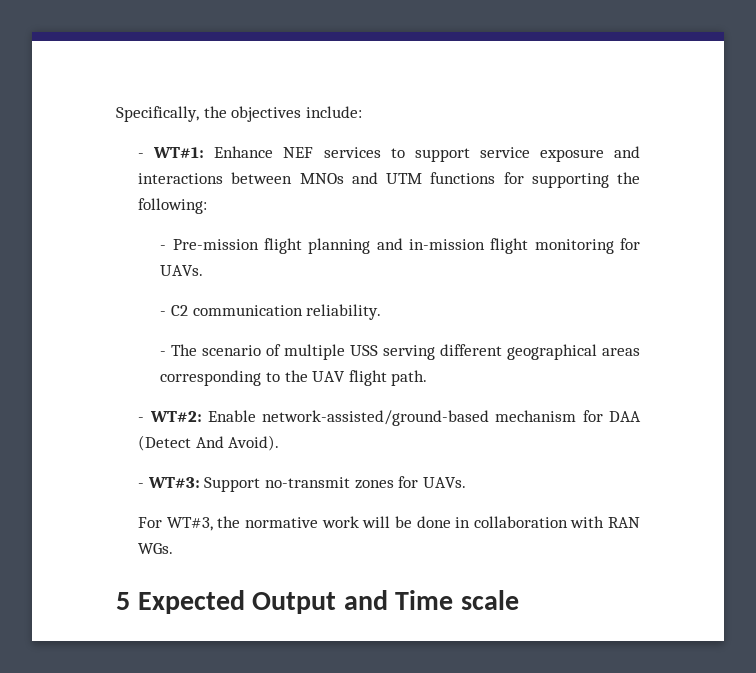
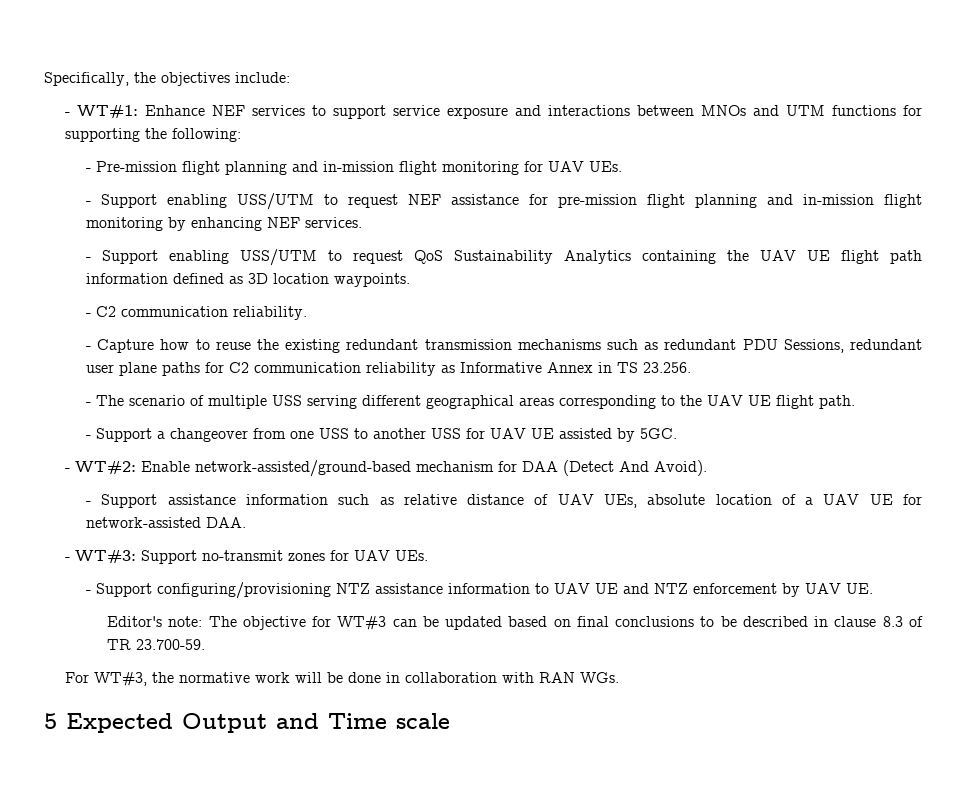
[160,265,204,276] [160,304,382,320] UAVs. // - C2 communication reliability. -> [548,161,623,172] [86,193,923,210] [86,217,363,231] [86,249,923,266] [86,273,411,287] [86,306,308,320] [86,339,923,353] [86,362,692,376] UAV UEs. // - Support enabling USS/UTM to request NEF assistance for pre-mission flight planning and in-mission flight monitoring by enhancing NEF services. // - Support enabling USS/UTM to request QoS Sustainability Analytics containing the UAV UE flight path information defined as 3D location waypoints. // - C2 communication reliability. // - Capture how to reuse the existing redundant transmission mechanisms such as redundant PDU Sessions, redundant user plane paths for C2 communication reliability as Informative Annex in TS 23.256.
(346, 376) none -> [748,395,772,406] UE
(428, 378) none -> [86,428,678,442] // - Support a changeover from one USS to another USS for UAV UE assisted by 5GC.
(280, 443) none -> [86,494,923,508] [86,517,247,528] // - Support assistance information such as relative distance of UAV UEs, absolute location of a UAV UE for network-assisted DAA.
[422,477,466,488] UAVs. -> [354,550,429,561] [86,582,874,599] [107,616,924,630] [107,639,206,650] UAV UEs. // - Support configuring/provisioning NTZ assistance information to UAV UE and NTZ enforcement by UAV UE. // Editor's note: The objective for WT#3 can be updated based on final conclusions to be described in clause 8.3 of TR 23.700-59.

